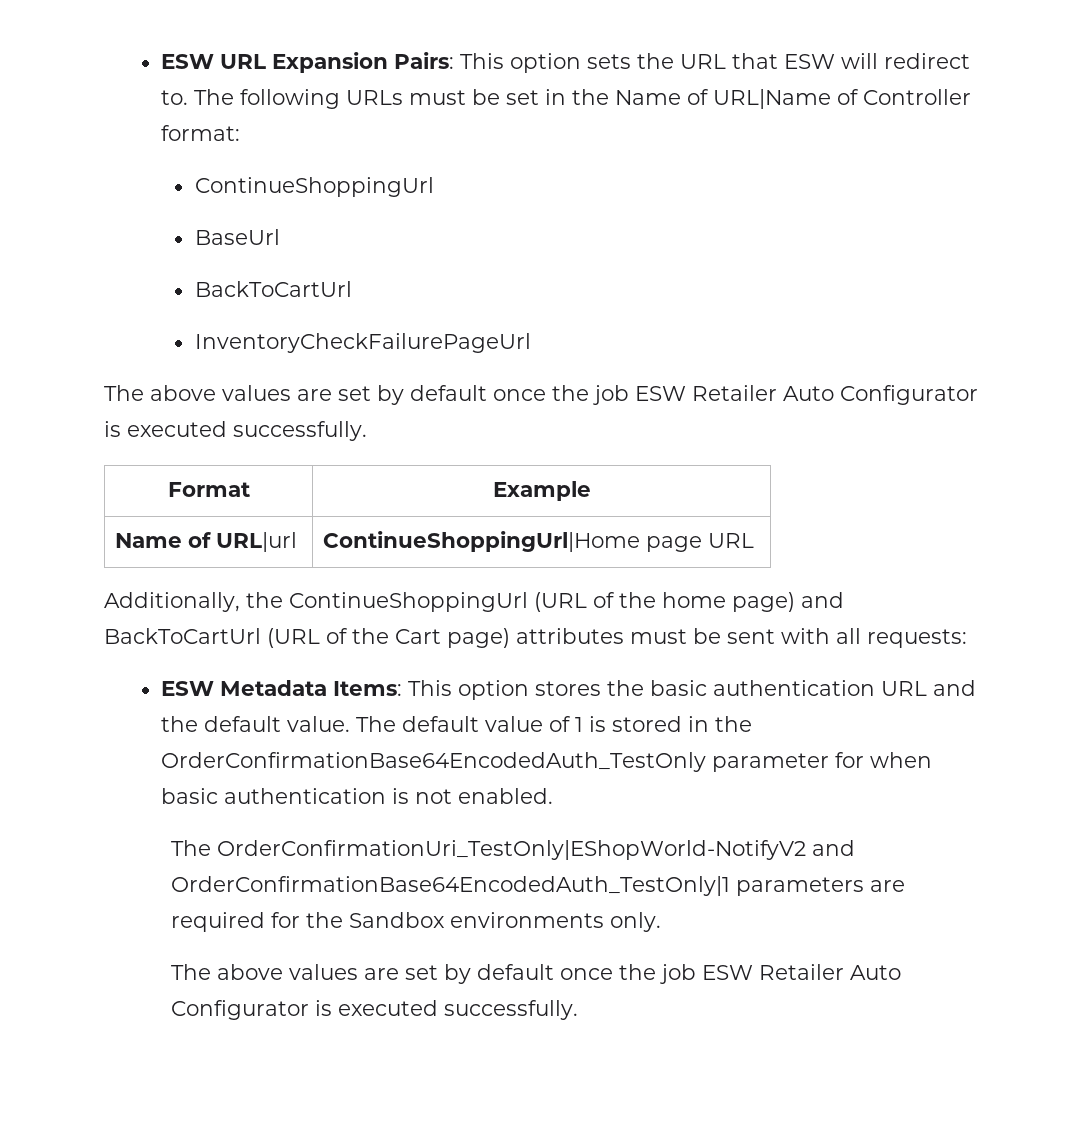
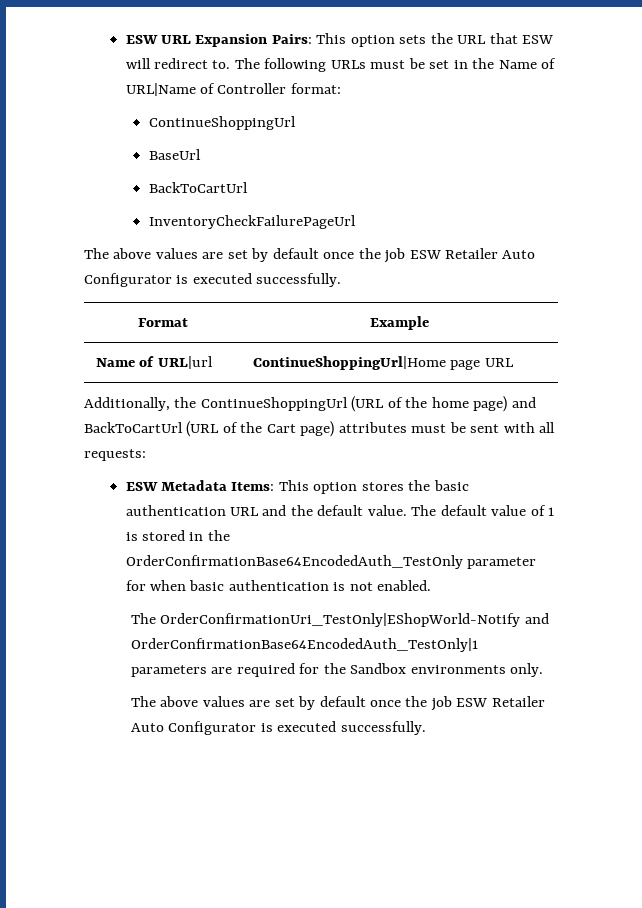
[216,840,806,860] OrderConfirmationUri_TestOnly|EShopWorld-NotifyV2 -> [160,613,521,627] OrderConfirmationUri_TestOnly|EShopWorld-Notify

